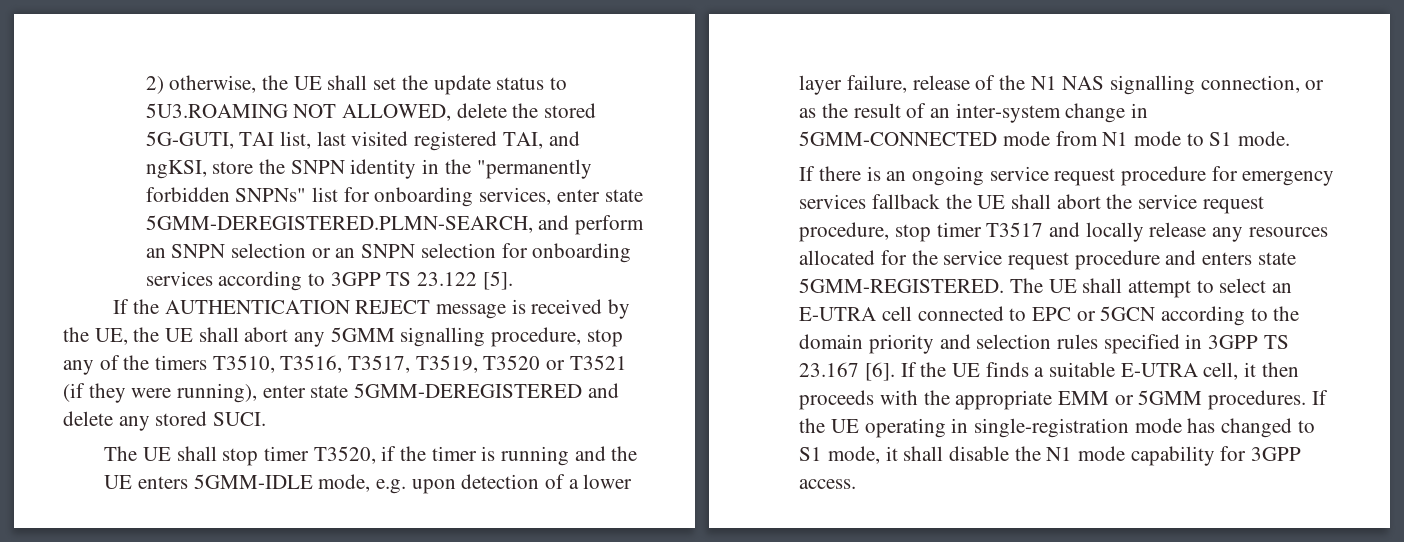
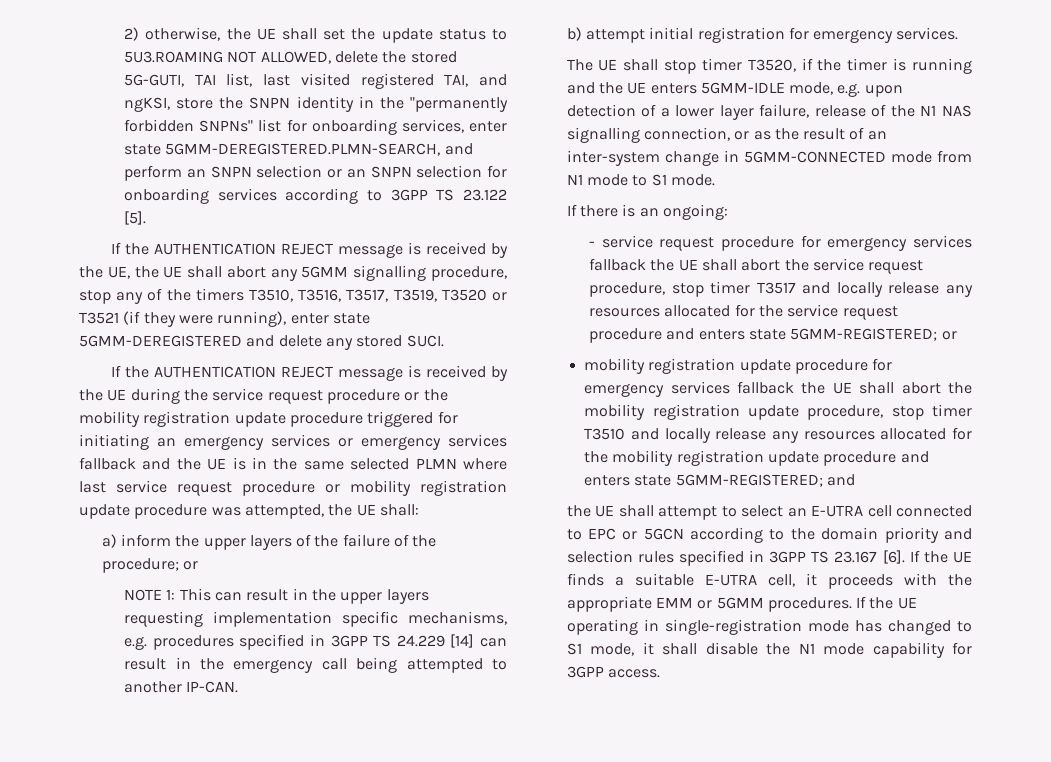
(267, 419) none -> [110,365,509,381] [79,388,448,404] [79,411,458,427] [79,434,507,450] [79,457,507,470] [79,480,507,496] [79,504,419,519] [101,534,437,550] [101,558,198,573] [124,588,429,604] [124,611,508,627] [124,634,507,650] [124,657,508,673] [124,681,239,693] [566,27,959,43] // If the AUTHENTICATION REJECT message is received by the UE during the service request procedure or the mobility registration update procedure triggered for initiating an emergency services or emergency services fallback and the UE is in the same selected PLMN where last service request procedure or mobility registration update procedure was attempted, the UE shall: // a) inform the upper layers of the failure of the procedure; or // NOTE 1: This can result in the upper layers requesting implementation specific mechanisms, e.g. procedures specified in 3GPP TS 24.229 [14] can result in the emergency call being attempted to another IP-CAN. // b) attempt initial registration for emergency services.
[912,166,985,186] ongoing -> [662,204,728,220] [589,241,596,247] ongoing: // -
[799,278,1044,293] 5GMM-REGISTERED. The -> [790,328,957,341] [584,358,893,374] [584,381,972,397] [584,404,972,420] [584,427,972,443] [584,450,929,466] [584,474,856,487] [566,505,591,517] 5GMM-REGISTERED; or // mobility registration update procedure for emergency services fallback the UE shall abort the mobility registration update procedure, stop timer T3510 and locally release any resources allocated for the mobility registration update procedure and enters state 5GMM-REGISTERED; and // the
[1261,362,1299,377] then -> (817, 579) none

